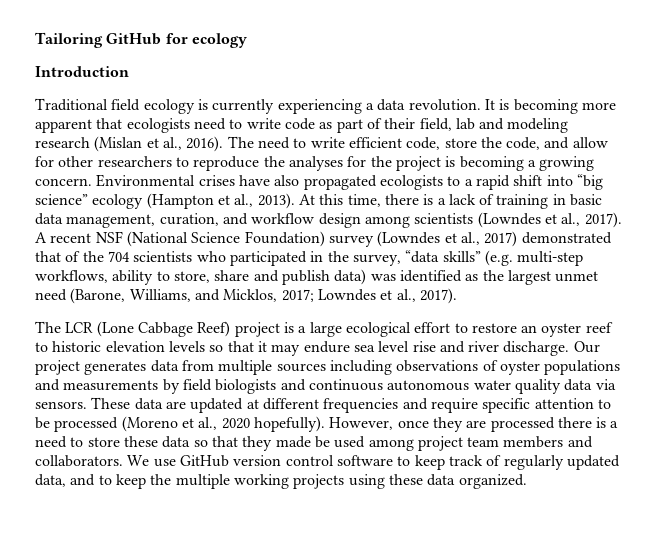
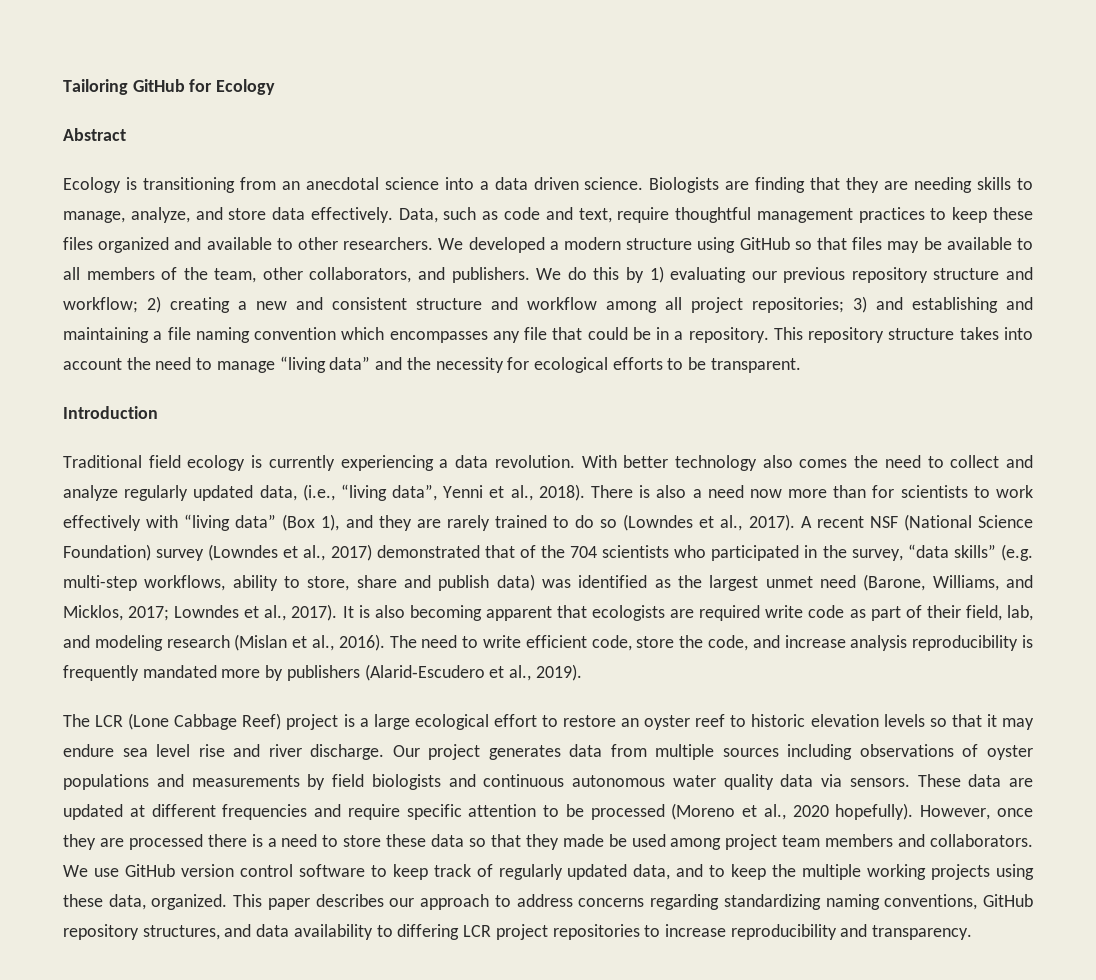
[191,33,247,48] ecology -> [216,79,276,95] [63,128,126,141] [63,177,1034,193] [63,207,1034,223] [63,237,1034,253] [63,266,1033,283] [63,296,1033,313] [63,327,1034,343] [63,356,801,373] Ecology // Abstract // Ecology is transitioning from an anecdotal science into a data driven science. Biologists are finding that they are needing skills to manage, analyze, and store data effectively. Data, such as code and text, require thoughtful management practices to keep these files organized and available to other researchers. We developed a modern structure using GitHub so that files may be available to all members of the team, other collaborators, and publishers. We do this by 1) evaluating our previous repository structure and workflow; 2) creating a new and consistent structure and workflow among all project repositories; 3) and establishing and maintaining a file naming convention which encompasses any file that could be in a repository. This repository structure takes into account the need to manage “living data” and the necessity for ecological efforts to be transparent.
[484,99,616,114] [35,118,569,133] [35,136,608,152] [35,156,595,171] [35,174,603,190] [35,193,603,209] [35,213,474,228] It is becoming more apparent that ecologists need to write code as part of their field, lab and modeling research (Mislan et al., 2016). The need to write efficient code, store the code, and allow for other researchers to reproduce the analyses for the project is becoming a growing concern. Environmental crises have also propagated ecologists to a rapid shift into “big science” ecology (Hampton et al., 2013). At this time, there is a lack of training in basic data management, curation, and workflow design among scientists -> [581,455,1033,471] [63,484,1033,501] [63,514,618,531] With better technology also comes the need to collect and analyze regularly updated data, (i.e., “living data”, Yenni et al., 2018). There is also a need now more than for scientists to work effectively with “living data” (Box 1), and they are rarely trained to do so
(457, 296) none -> [342,605,1034,621] [63,634,1033,651] [63,664,582,681] It is also becoming apparent that ecologists are required write code as part of their field, lab, and modeling research (Mislan et al., 2016). The need to write efficient code, store the code, and increase analysis reproducibility is frequently mandated more by publishers (Alarid‑Escudero et al., 2019).
[427,474,527,489] data organized. -> [108,894,1033,910] [63,924,973,940] data, organized. This paper describes our approach to address concerns regarding standardizing naming conventions, GitHub repository structures, and data availability to differing LCR project repositories to increase reproducibility and transparency.

